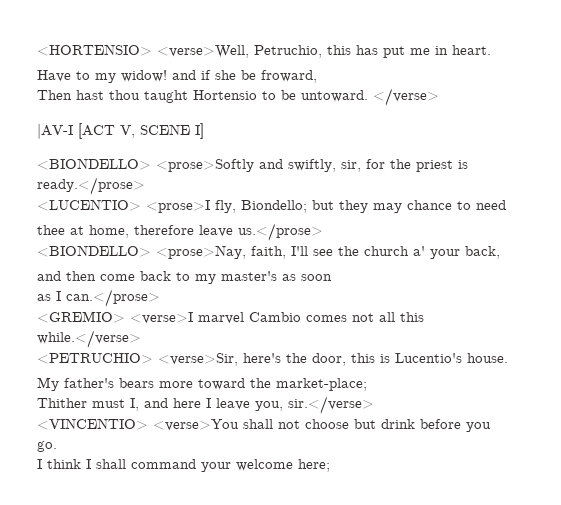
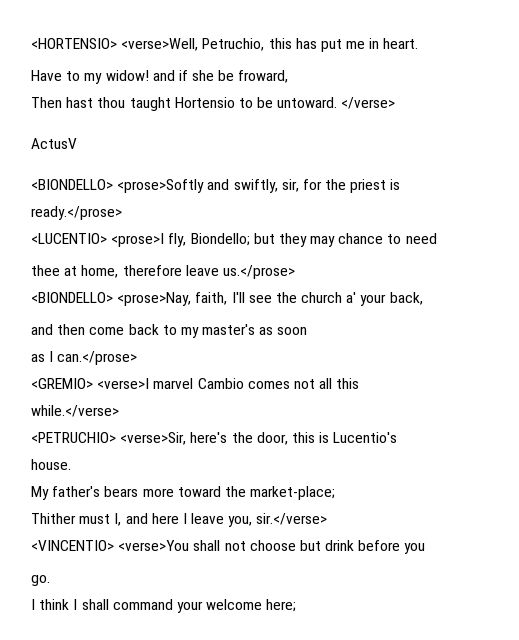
[37,123,204,139] |AV-I [ACT V, SCENE I] -> [31,138,77,149] ActusV

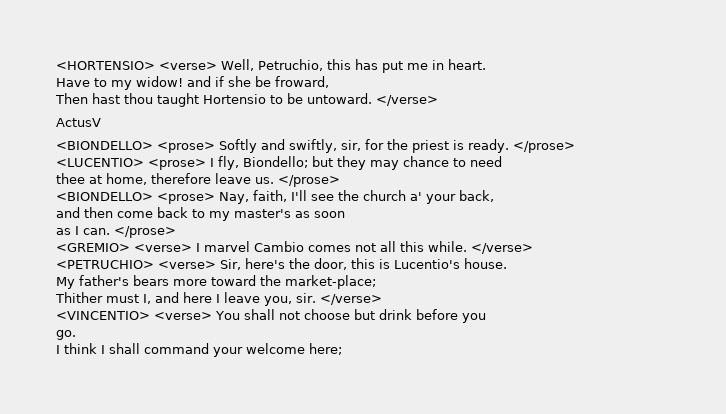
[121,38,199,51] <verse>Well, -> [159,59,254,71] <verse> Well,
[117,179,205,193] <prose>Softly -> [157,139,257,153] <prose> Softly
[31,206,122,220] ready.</prose> -> [468,139,575,153] ready. </prose>
[111,233,165,247] <prose>I -> [148,158,214,170] <prose> I
[222,265,295,279] [31,292,192,306] us.</prose> // <BIONDELLO> <prose>Nay, -> [255,175,340,187] [56,192,249,204] us. </prose> // <BIONDELLO> <prose> Nay,
[57,351,138,365] can.</prose> -> [83,226,176,238] can. </prose>
[97,378,150,389] <verse>I -> [134,243,200,252] <verse> I
[31,405,119,417] while.</verse> -> [428,241,533,254] while. </verse>
[120,432,187,445] <verse>Sir, -> [158,259,241,270] <verse> Sir,
[256,513,328,525] sir.</verse> -> [296,293,382,305] sir. </verse>
[118,540,190,551] <verse>You -> [154,311,240,320] <verse> You

